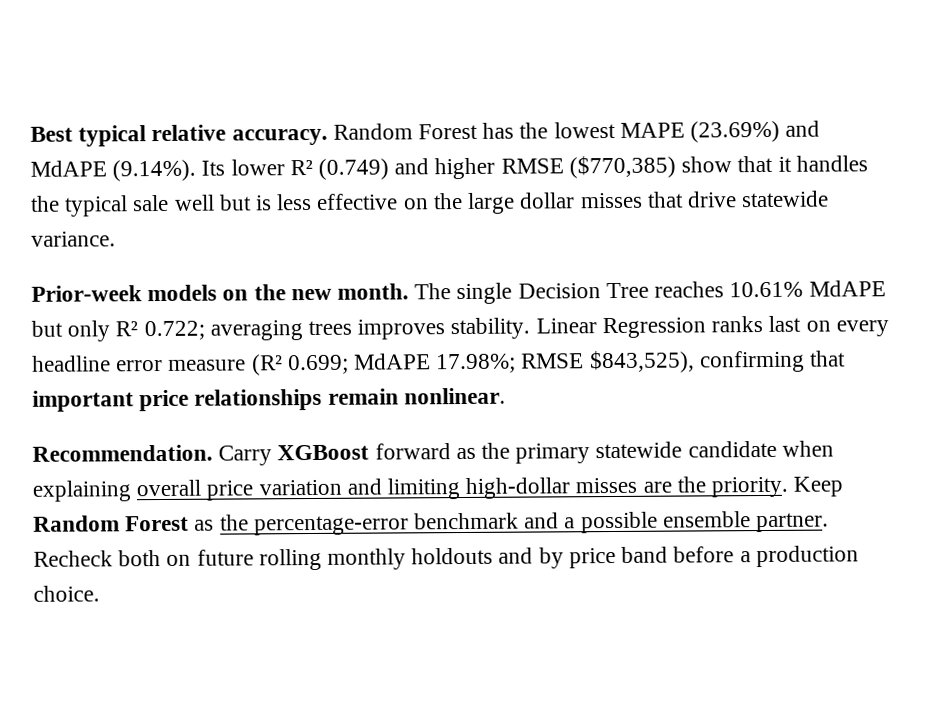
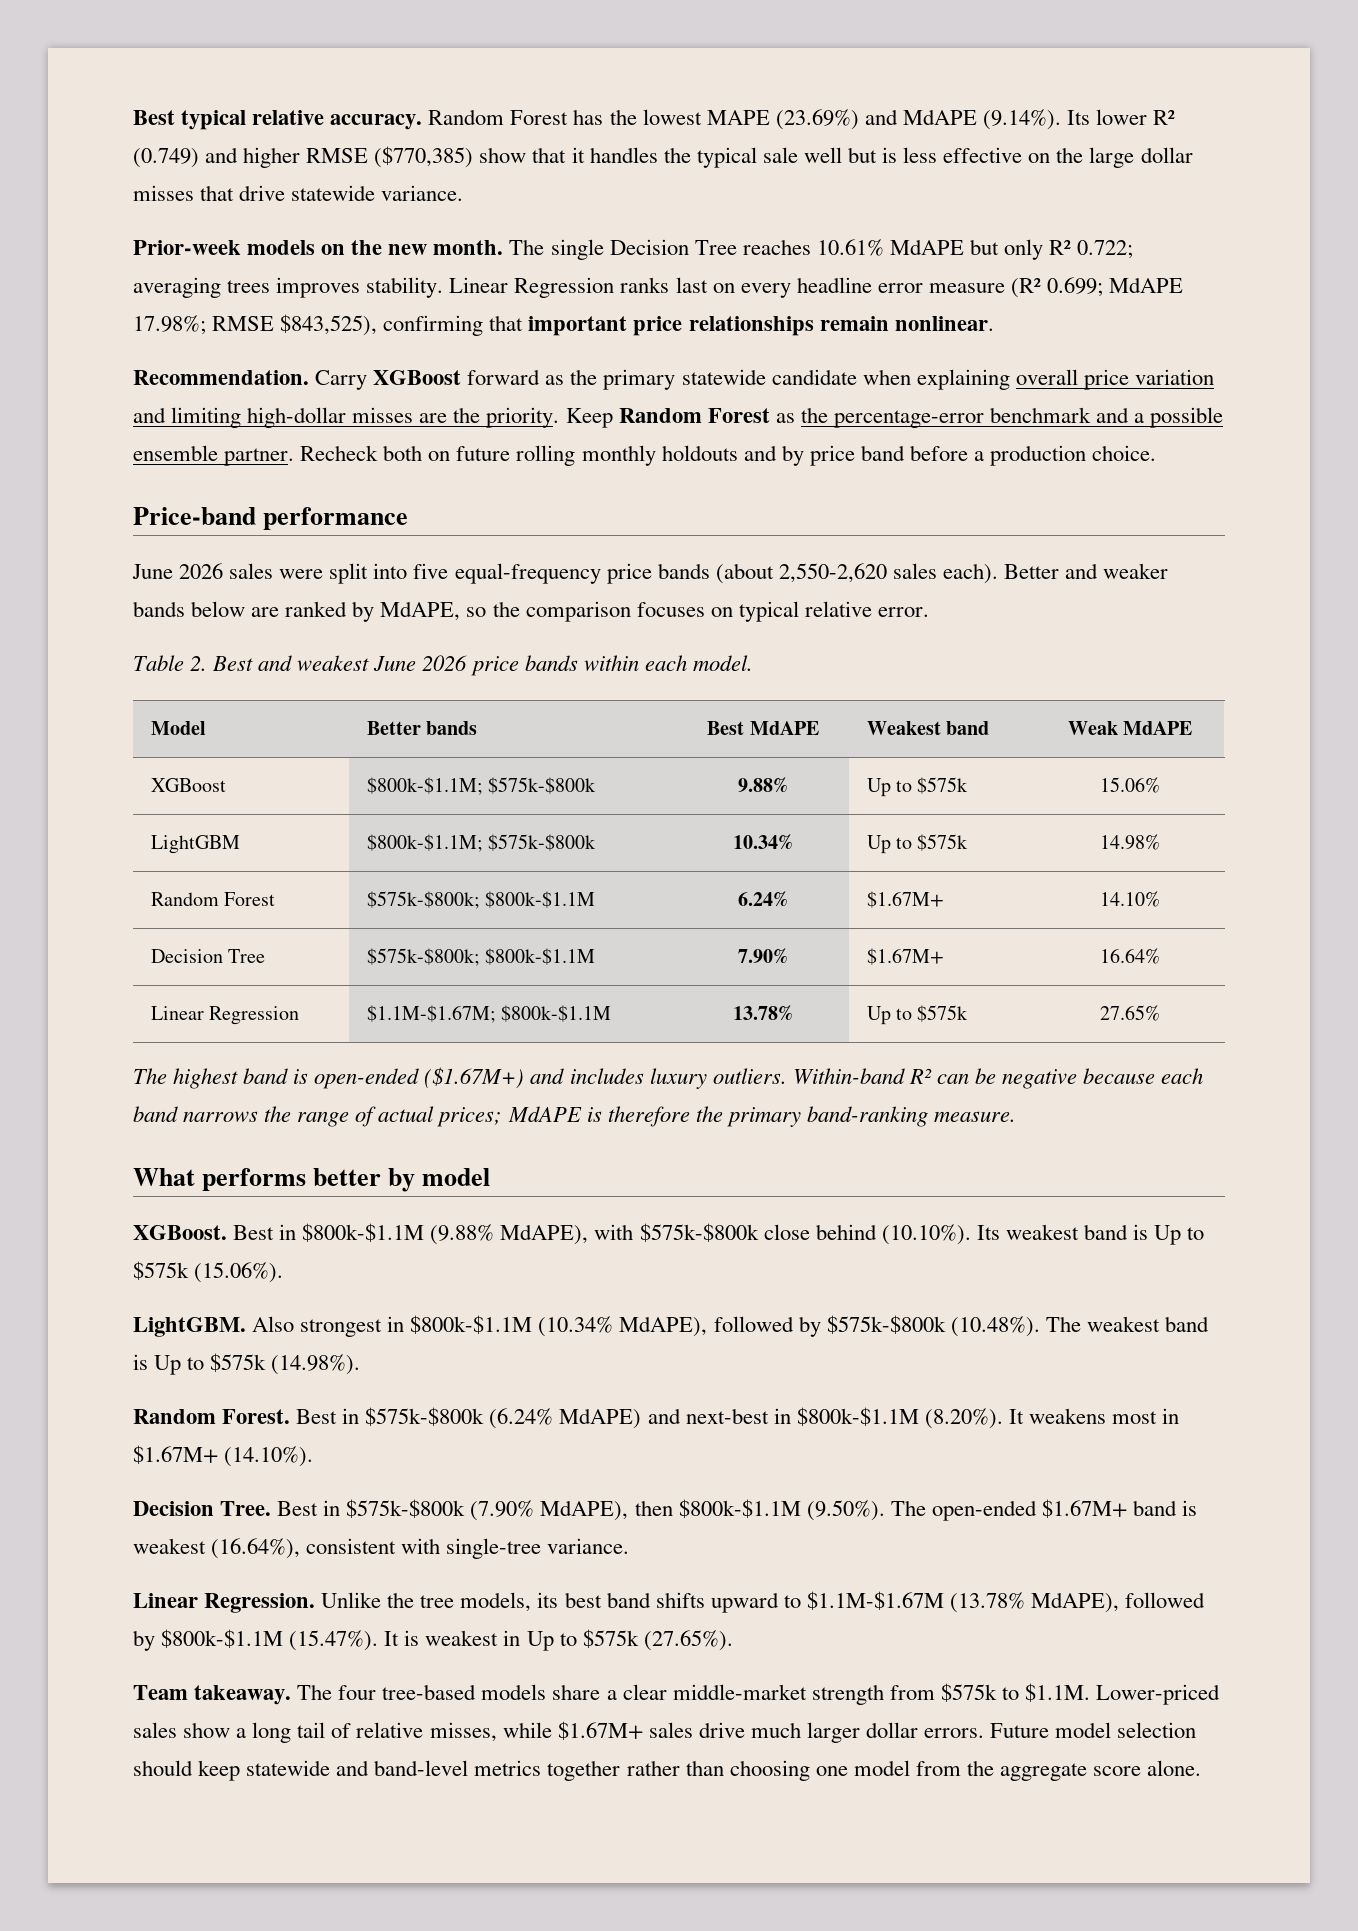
(100, 593) none -> [133,507,409,530] [132,563,1169,584] [133,601,929,622] [133,655,753,676] [150,721,206,735] [366,721,478,735] [707,721,819,735] [866,721,990,735] [1067,721,1193,735] [150,778,226,792] [366,777,597,795] [738,777,788,793] [866,777,969,797] [1100,777,1160,793] [150,835,240,854] [366,834,597,852] [733,834,793,850] [866,834,969,854] [1100,834,1160,850] [150,892,276,906] [366,891,596,909] [738,891,788,907] [866,891,944,908] [1100,891,1160,907] [150,949,266,963] [366,948,596,966] [738,948,788,964] [866,948,944,965] [1100,948,1160,964] [150,1006,300,1025] [366,1005,612,1023] [733,1005,793,1021] [866,1005,969,1025] [1100,1005,1160,1021] [133,1067,1204,1089] [133,1106,1016,1127] [133,1168,491,1192] [133,1223,1205,1245] [133,1261,284,1283] [133,1315,1209,1337] [133,1353,361,1375] [133,1407,1180,1429] [133,1445,314,1467] [133,1499,1198,1521] [133,1538,630,1559] [133,1591,1206,1613] [133,1629,733,1651] [133,1683,1221,1705] [133,1721,1197,1743] [133,1760,1202,1781] // Price-band performance // June 2026 sales were split into five equal-frequency price bands (about 2,550-2,620 sales each). Better and weaker bands below are ranked by MdAPE, so the comparison focuses on typical relative error. // Table 2. Best and weakest June 2026 price bands within each model. // Model | Better bands | Best MdAPE | Weakest band | Weak MdAPE // XGBoost | $800k-$1.1M; $575k-$800k | 9.88% | Up to $575k | 15.06% // LightGBM | $800k-$1.1M; $575k-$800k | 10.34% | Up to $575k | 14.98% // Random Forest | $575k-$800k; $800k-$1.1M | 6.24% | $1.67M+ | 14.10% // Decision Tree | $575k-$800k; $800k-$1.1M | 7.90% | $1.67M+ | 16.64% // Linear Regression | $1.1M-$1.67M; $800k-$1.1M | 13.78% | Up to $575k | 27.65% // The highest band is open-ended ($1.67M+) and includes luxury outliers. Within-band R² can be negative because each band narrows the range of actual prices; MdAPE is therefore the primary band-ranking measure. // What performs better by model // XGBoost. Best in $800k-$1.1M (9.88% MdAPE), with $575k-$800k close behind (10.10%). Its weakest band is Up to $575k (15.06%). // LightGBM. Also strongest in $800k-$1.1M (10.34% MdAPE), followed by $575k-$800k (10.48%). The weakest band is Up to $575k (14.98%). // Random Forest. Best in $575k-$800k (6.24% MdAPE) and next-best in $800k-$1.1M (8.20%). It weakens most in $1.67M+ (14.10%). // Decision Tree. Best in $575k-$800k (7.90% MdAPE), then $800k-$1.1M (9.50%). The open-ended $1.67M+ band is weakest (16.64%), consistent with single-tree variance. // Linear Regression. Unlike the tree models, its best band shifts upward to $1.1M-$1.67M (13.78% MdAPE), followed by $800k-$1.1M (15.47%). It is weakest in Up to $575k (27.65%). // Team takeaway. The four tree-based models share a clear middle-market strength from $575k to $1.1M. Lower-priced sales show a long tail of relative misses, while $1.67M+ sales drive much larger dollar errors. Future model selection should keep statewide and band-level metrics together rather than choosing one model from the aggregate score alone.

